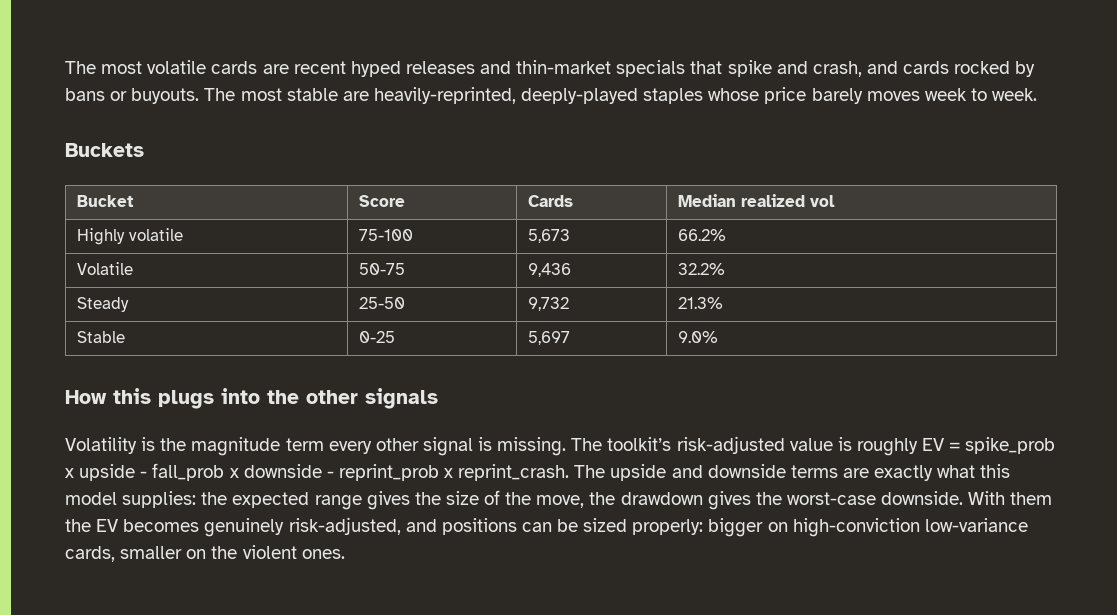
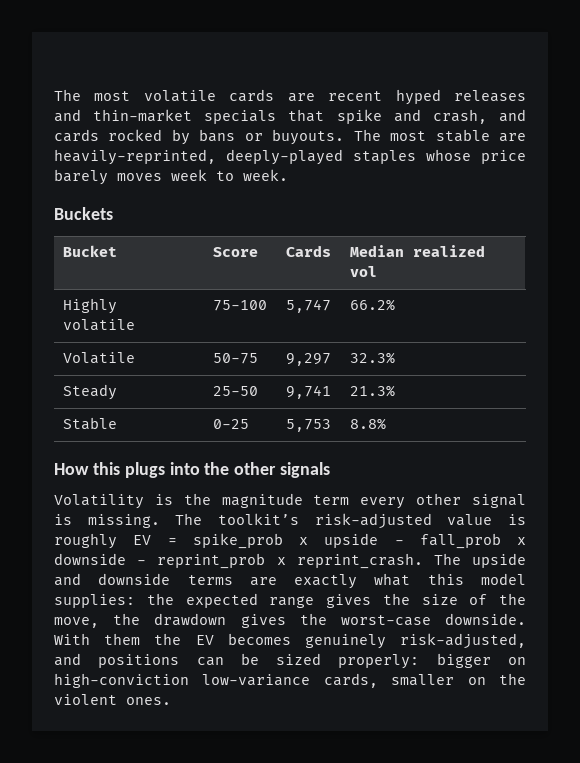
[528,229,571,243] 5,673 -> [285,299,331,313] 5,747
[528,263,572,277] [678,263,726,275] 9,436 | 32.2% -> [285,353,331,366] [349,352,395,364] 9,297 | 32.3%
[528,297,570,311] 9,732 -> [285,385,331,399] 9,741
[528,331,571,345] [678,331,719,343] 5,697 | 9.0% -> [285,419,331,432] [349,418,386,430] 5,753 | 8.8%

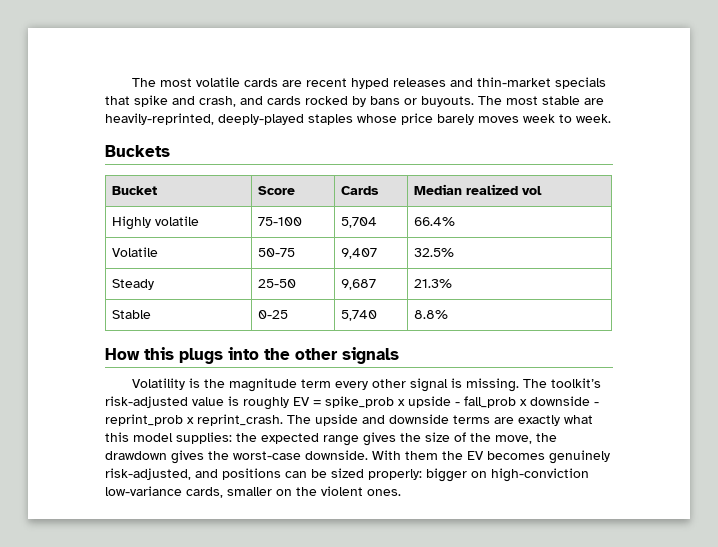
[285,299,331,313] [349,299,395,311] 5,747 | 66.2% -> [340,217,377,228] [413,217,455,226] 5,704 | 66.4%
[285,353,331,366] [349,352,395,364] 9,297 | 32.3% -> [340,248,377,259] [413,248,454,257] 9,407 | 32.5%
[285,385,331,399] 9,741 -> [340,279,376,290] 9,687
[285,419,331,432] 5,753 -> [340,310,377,321] 5,740

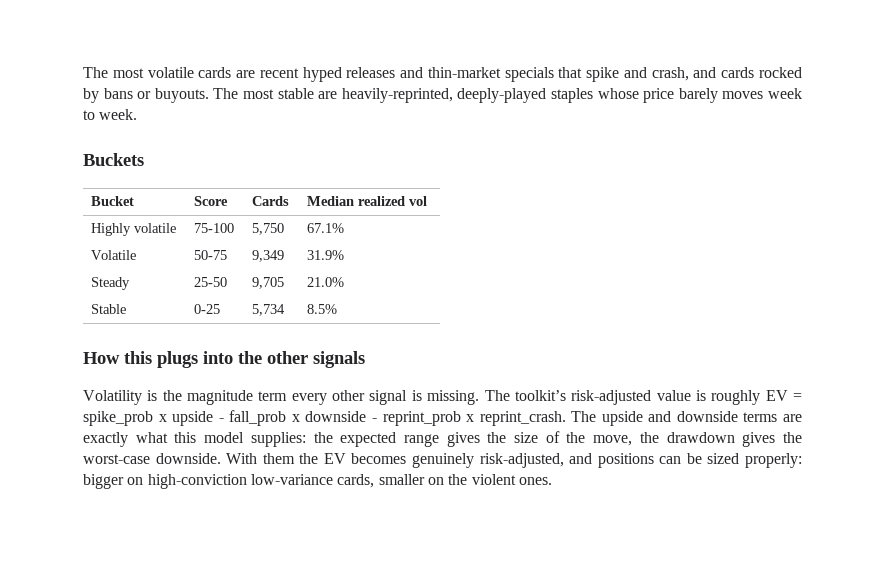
[340,217,377,228] [413,217,455,226] 5,704 | 66.4% -> [252,223,285,235] [307,223,345,233] 5,750 | 67.1%
[340,248,377,259] [413,248,454,257] 9,407 | 32.5% -> [252,250,285,262] [307,250,345,260] 9,349 | 31.9%
[340,279,376,290] [413,279,452,288] 9,687 | 21.3% -> [252,277,285,289] [307,277,345,287] 9,705 | 21.0%
[340,310,377,321] [413,310,448,319] 5,740 | 8.8% -> [252,304,286,316] [307,304,338,314] 5,734 | 8.5%

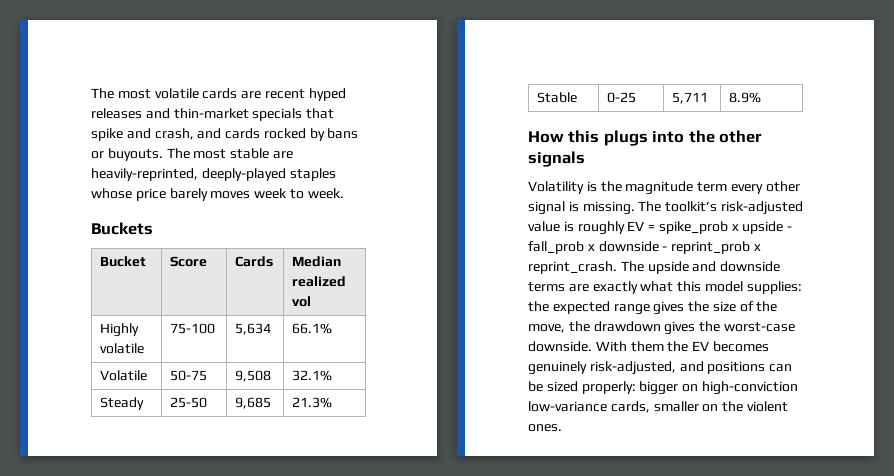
[252,223,285,235] [307,223,345,233] 5,750 | 67.1% -> [235,323,272,335] [292,323,333,334] 5,634 | 66.1%
[252,250,285,262] [307,250,345,260] 9,349 | 31.9% -> [235,370,272,382] [292,370,333,381] 9,508 | 32.1%
[252,277,285,289] [307,277,345,287] 9,705 | 21.0% -> [235,397,272,409] [292,397,333,408] 9,685 | 21.3%
[252,304,286,316] [307,304,338,314] 5,734 | 8.5% -> [672,92,709,104] [729,92,762,103] 5,711 | 8.9%

